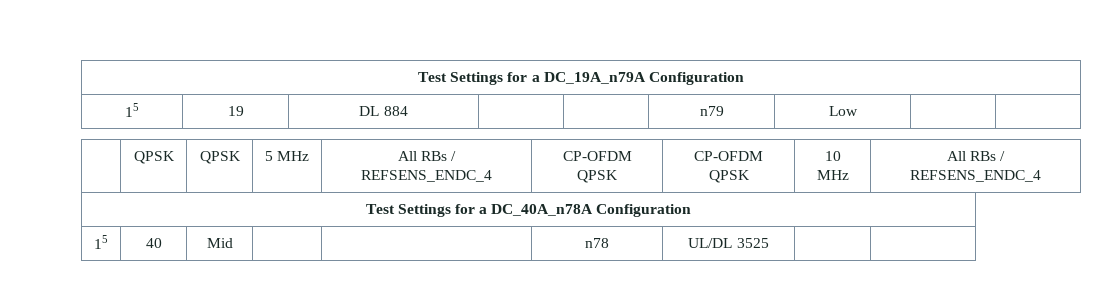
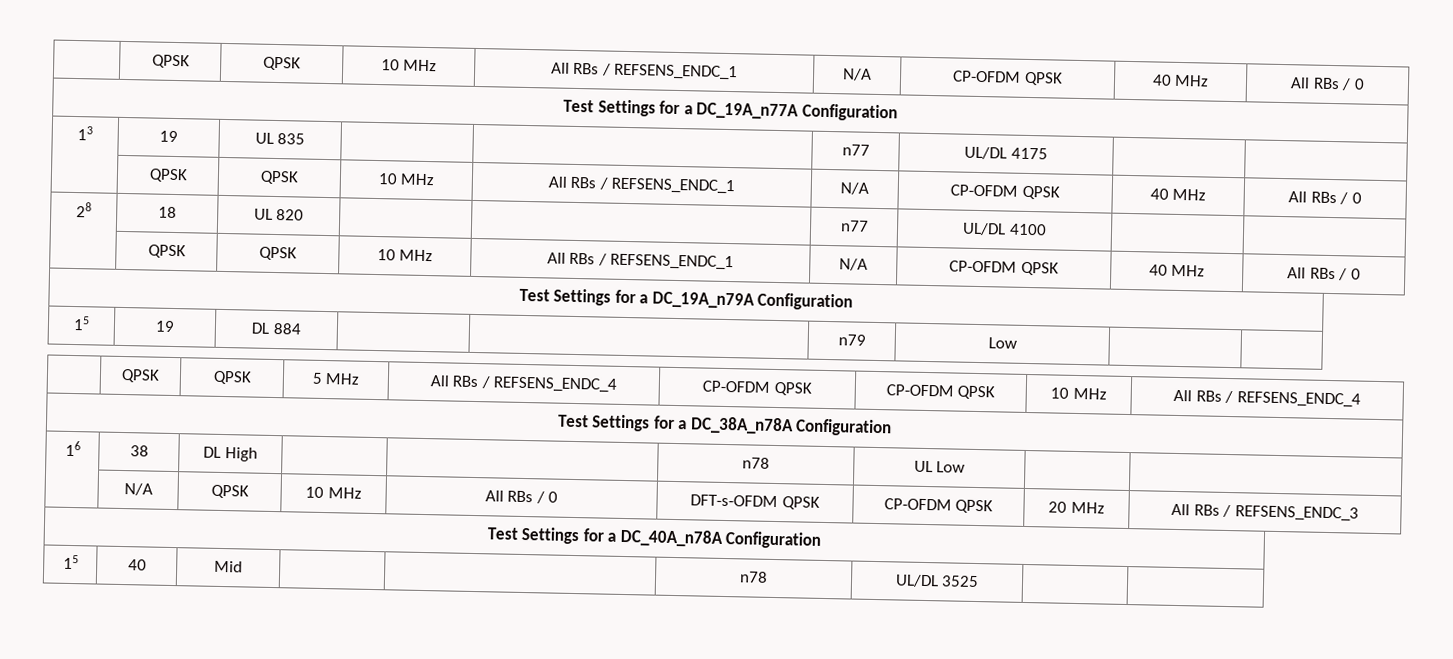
(418, 77) none -> [151,54,190,69] [263,56,301,71] [380,59,438,72] [550,62,739,81] [841,68,872,81] [952,70,1063,86] [1151,74,1210,87] [1290,77,1365,91] [563,99,898,122] [77,126,93,141] [159,130,178,143] [254,132,306,145] [841,144,870,156] [964,146,1048,160] [148,168,188,183] [260,170,299,185] [377,173,436,186] [547,176,736,195] [839,182,869,195] [950,184,1060,200] [1149,188,1207,201] [1288,191,1362,205] [76,202,92,218] [158,206,177,219] [253,208,305,221] [839,220,869,232] [962,222,1047,236] [147,244,186,259] [259,246,297,261] [376,249,434,262] [546,252,735,271] [838,258,868,271] [949,260,1059,276] [1148,264,1206,277] [1287,267,1361,281] | QPSK | QPSK | 10 MHz | All RBs / REFSENS_ENDC_1 | N/A | CP-OFDM QPSK | 40 MHz | All RBs / 0 // Test Settings for a DC_19A_n77A Configuration // 13 | 19 | UL 835 | | | n77 | UL/DL 4175 | | // | QPSK | QPSK | 10 MHz | All RBs / REFSENS_ENDC_1 | N/A | CP-OFDM QPSK | 40 MHz | All RBs / 0 // 28 | 18 | UL 820 | | | n77 | UL/DL 4100 | | // | QPSK | QPSK | 10 MHz | All RBs / REFSENS_ENDC_1 | N/A | CP-OFDM QPSK | 40 MHz | All RBs / 0 //
(1041, 176) none -> [557,414,893,437] [64,440,81,457] [129,445,149,457] [203,446,258,462] [741,457,770,469] [913,460,966,473] [123,483,153,496] [210,484,249,499] [305,486,362,499] [484,490,559,504] [690,494,820,510] [883,498,994,514] [1048,501,1105,514] [1171,503,1359,522] // Test Settings for a DC_38A_n78A Configuration // 16 | 38 | DL High | | | n78 | UL Low | | // | N/A | QPSK | 10 MHz | All RBs / 0 | DFT-s-OFDM QPSK | CP-OFDM QPSK | 20 MHz | All RBs / REFSENS_ENDC_3

